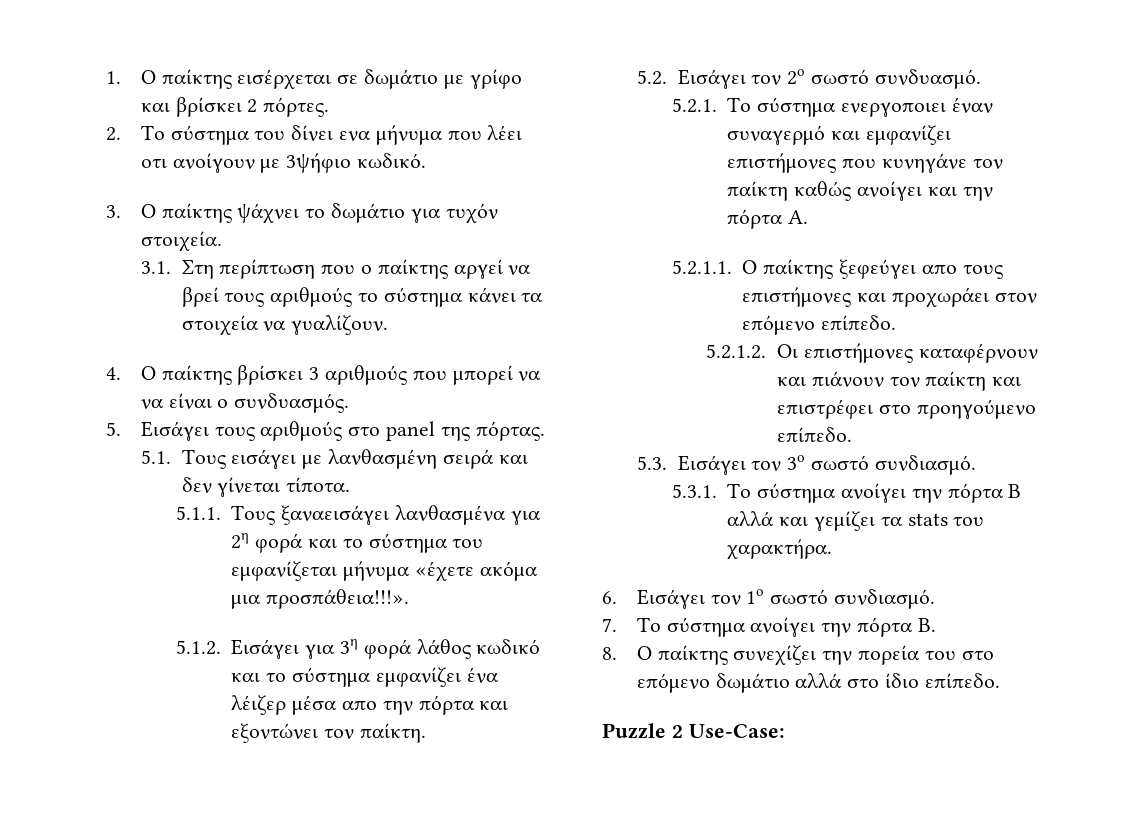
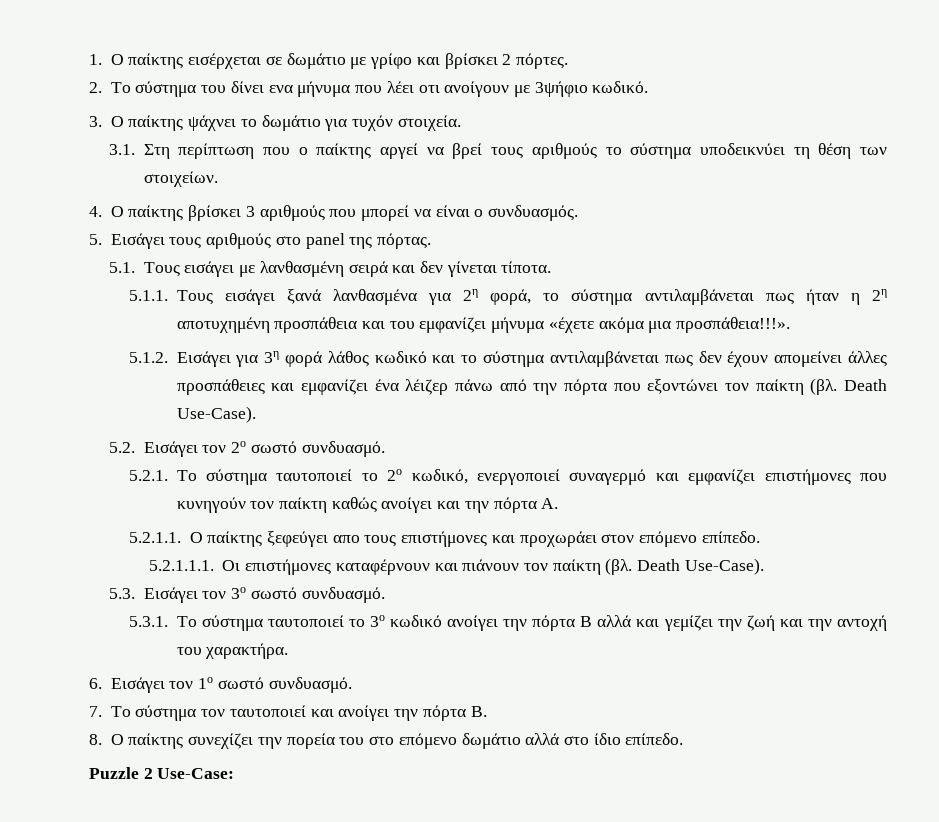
[467,287,544,304] [181,315,389,336] κάνει τα στοιχεία να γυαλίζουν. -> [699,143,887,159] [143,171,218,187] υποδεικνύει τη θέση των στοιχείων.
[140,399,164,410] να -> (431, 213) none
[281,505,390,525] ξαναεισάγει -> [224,289,321,305] εισάγει ξανά
[255,533,484,553] [231,561,338,581] φορά και το σύστημα του εμφανίζεται -> [490,289,888,305] [176,317,487,333] φορά, το σύστημα αντιλαμβάνεται πως ήταν η 2η αποτυχημένη προσπάθεια και του εμφανίζει
(371, 677) none -> [549,351,887,367] [176,379,295,395] αντιλαμβάνεται πως δεν έχουν απομείνει άλλες προσπάθειες και
[292,695,509,715] μέσα απο την πόρτα και -> [454,379,641,395] πάνω από την πόρτα που
[359,723,426,743] παίκτη. -> [755,378,888,395] [176,406,256,423] παίκτη (βλ. Death Use-Case).
[840,97,993,117] ενεργοποιει έναν -> [276,469,560,485] ταυτοποιεί το 2ο κωδικό, ενεργοποιεί
[881,153,967,173] κυνηγάνε -> [176,497,246,513] κυνηγούν
[706,344,767,359] 5.2.1.2. -> [148,560,214,571] 5.2.1.1.1.
[992,376,1022,386] [777,399,1036,419] [777,427,853,442] και επιστρέφει στο προηγούμενο επίπεδο. -> [605,558,764,575] (βλ. Death Use-Case).
[874,455,976,475] συνδιασμό. -> [301,587,385,603] συνδυασμό.
(837, 493) none -> [267,615,442,627] ταυτοποιεί το 3ο κωδικό
[880,513,948,526] τα stats -> [717,615,887,631] την ζωή και την αντοχή
[833,589,935,609] συνδιασμό. -> [268,677,352,693] συνδυασμό.
(746, 627) none -> [201,705,334,717] τον ταυτοποιεί και

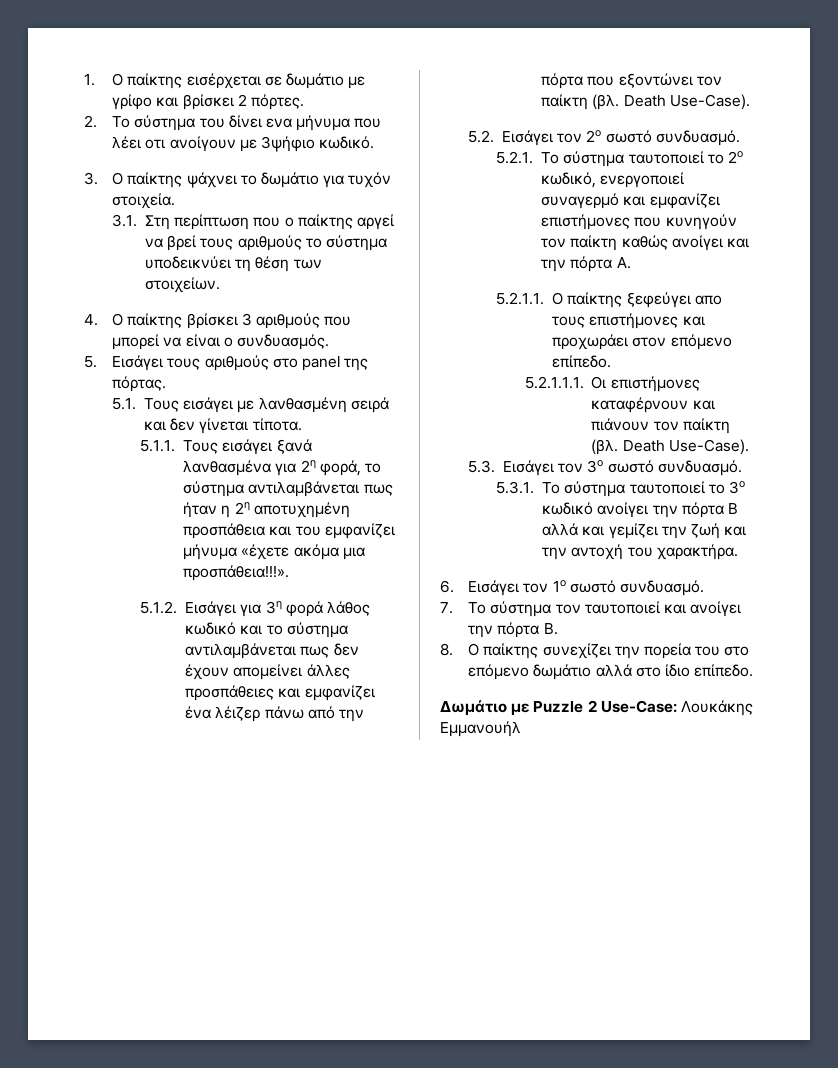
(684, 739) none -> [440,700,530,715] Δωμάτιο με
(235, 773) none -> [680,700,753,716] [440,721,521,737] Λουκάκης Εμμανουήλ

